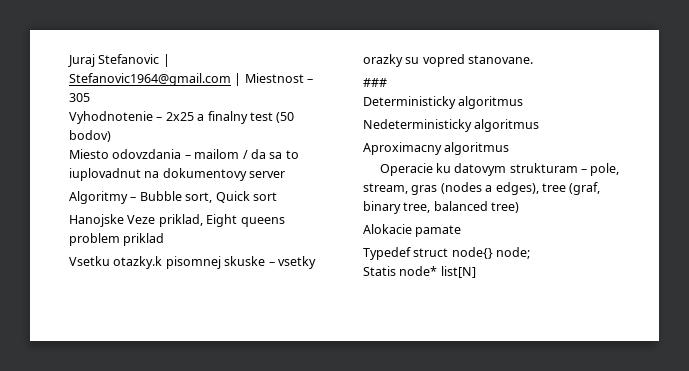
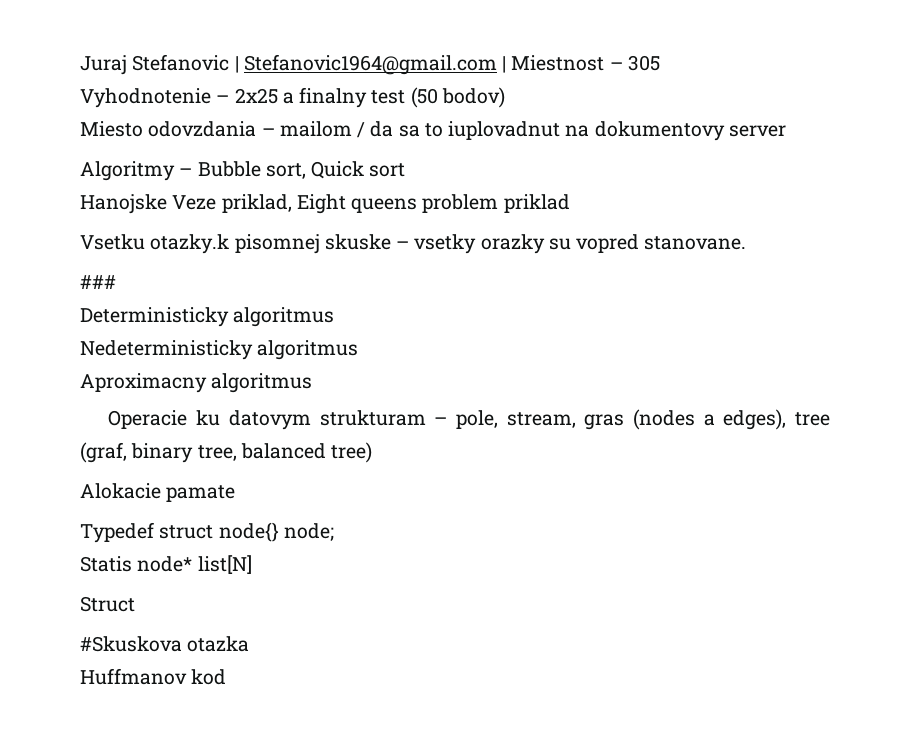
(476, 272) none -> [80,596,135,612] [80,636,250,652] [80,668,227,685] // Struct // #Skuskova otazka // Huffmanov kod

